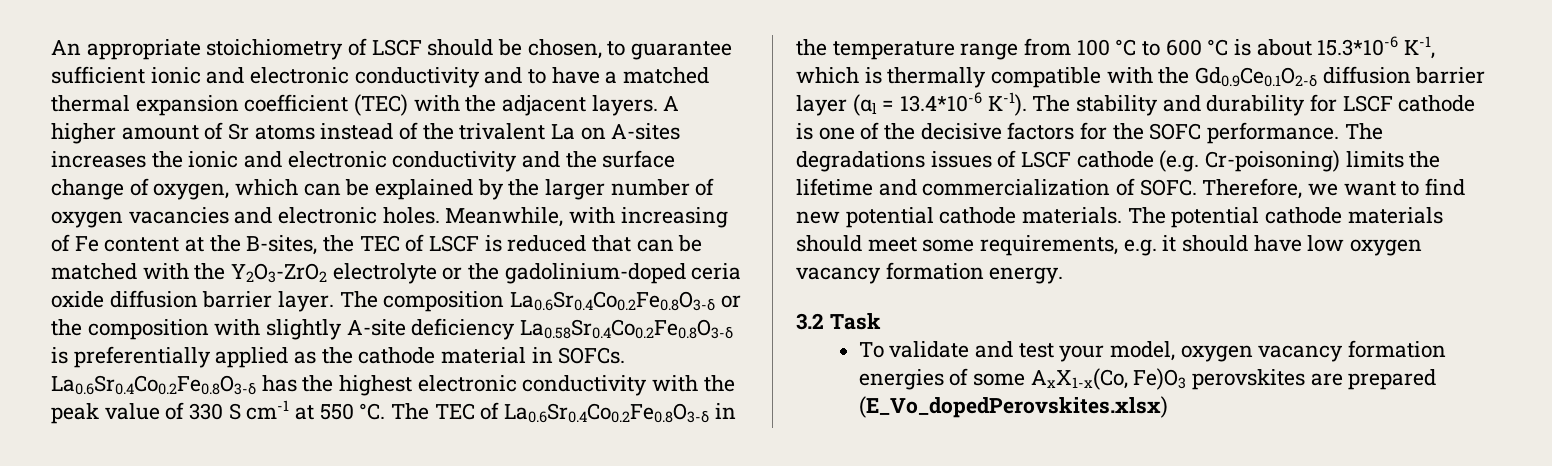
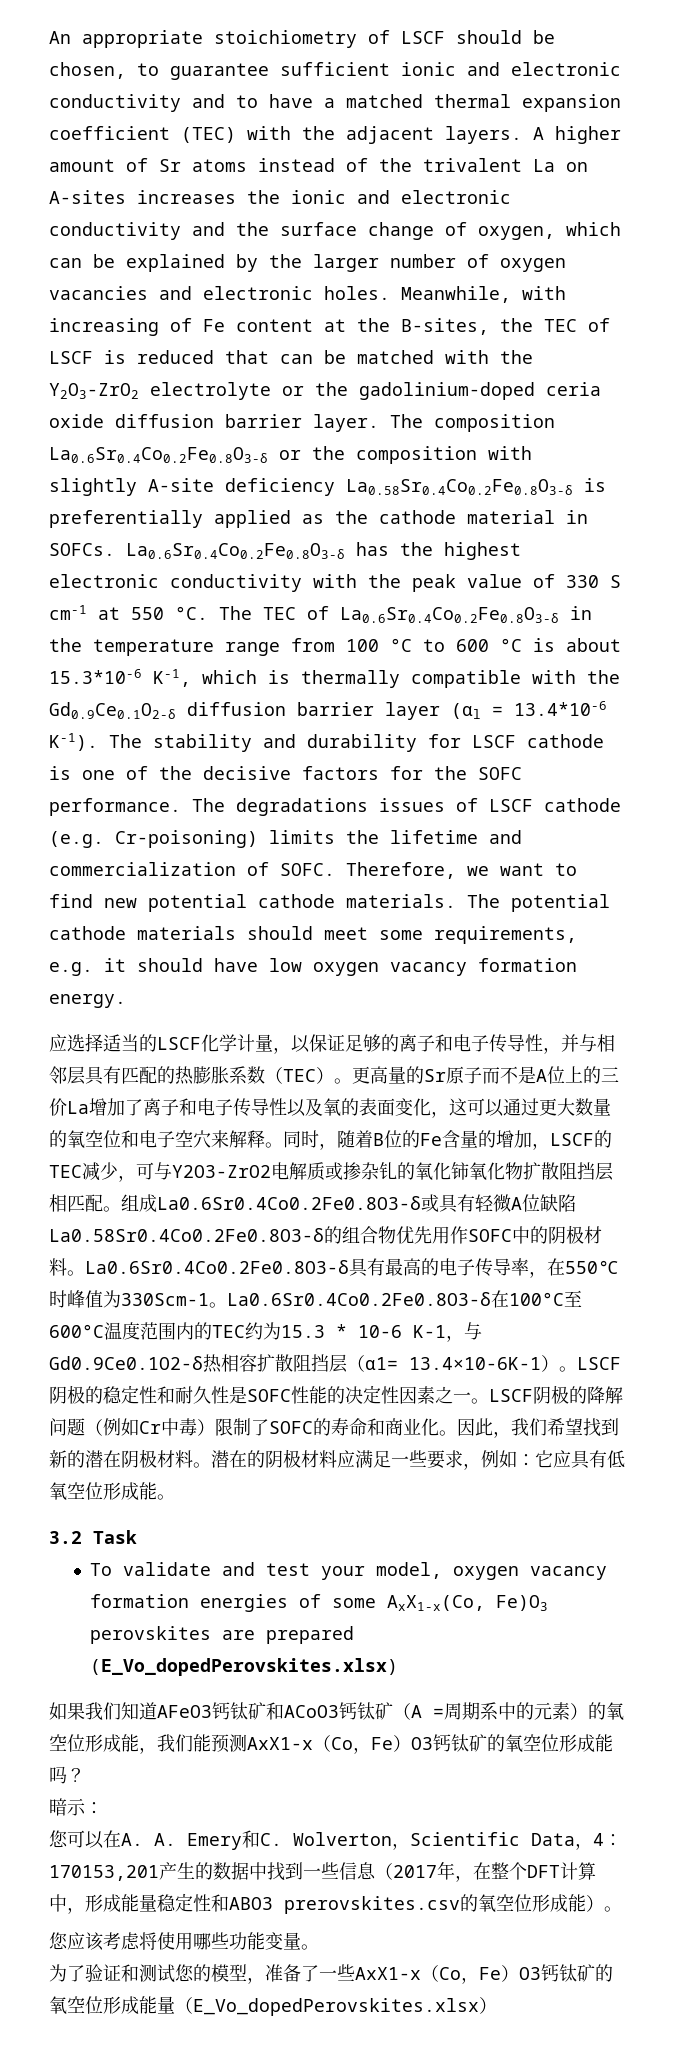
(1064, 275) none -> [49,1033,615,1054] [49,1066,619,1085] [49,1098,611,1118] [49,1130,612,1150] [49,1162,613,1182] [49,1194,576,1213] [49,1225,602,1244] [49,1258,620,1278] [49,1290,582,1308] [49,1322,482,1342] [49,1354,621,1373] [49,1385,623,1404] [49,1418,619,1438] [49,1449,625,1470] [49,1482,175,1500] // 应选择适当的LSCF化学计量，以保证足够的离子和电子传导性，并与相邻层具有匹配的热膨胀系数（TEC）。更高量的Sr原子而不是A位上的三价La增加了离子和电子传导性以及氧的表面变化，这可以通过更大数量的氧空位和电子空穴来解释。同时，随着B位的Fe含量的增加，LSCF的TEC减少，可与Y2O3-ZrO2电解质或掺杂钆的氧化铈氧化物扩散阻挡层相匹配。组成La0.6Sr0.4Co0.2Fe0.8O3-δ或具有轻微A位缺陷La0.58Sr0.4Co0.2Fe0.8O3-δ的组合物优先用作SOFC中的阴极材料。La0.6Sr0.4Co0.2Fe0.8O3-δ具有最高的电子传导率，在550℃时峰值为330Scm-1。La0.6Sr0.4Co0.2Fe0.8O3-δ在100°C至600°C温度范围内的TEC约为15.3 * 10-6 K-1，与Gd0.9Ce0.1O2-δ热相容扩散阻挡层（α1= 13.4×10-6K-1）。LSCF阴极的稳定性和耐久性是SOFC性能的决定性因素之一。LSCF阴极的降解问题（例如Cr中毒）限制了SOFC的寿命和商业化。因此，我们希望找到新的潜在阴极材料。潜在的阴极材料应满足一些要求，例如：它应具有低氧空位形成能。
(1168, 407) none -> [49,1702,624,1720] [49,1734,613,1754] [49,1766,85,1784] [49,1798,103,1816] [49,1830,622,1850] [49,1861,596,1882] [49,1893,622,1914] [49,1932,319,1951] [49,1964,613,1984] [49,1996,497,2016] // 如果我们知道AFeO3钙钛矿和ACoO3钙钛矿（A =周期系中的元素）的氧空位形成能，我们能预测AxX1-x（Co，Fe）O3钙钛矿的氧空位形成能吗？ // 暗示： // 您可以在A. A. Emery和C. Wolverton，Scientific Data，4：170153,201产生的数据中找到一些信息（2017年，在整个DFT计算中，形成能量稳定性和ABO3 prerovskites.csv的氧空位形成能）。 // 您应该考虑将使用哪些功能变量。 // 为了验证和测试您的模型，准备了一些AxX1-x（Co，Fe）O3钙钛矿的氧空位形成能量（E_Vo_dopedPerovskites.xlsx）

